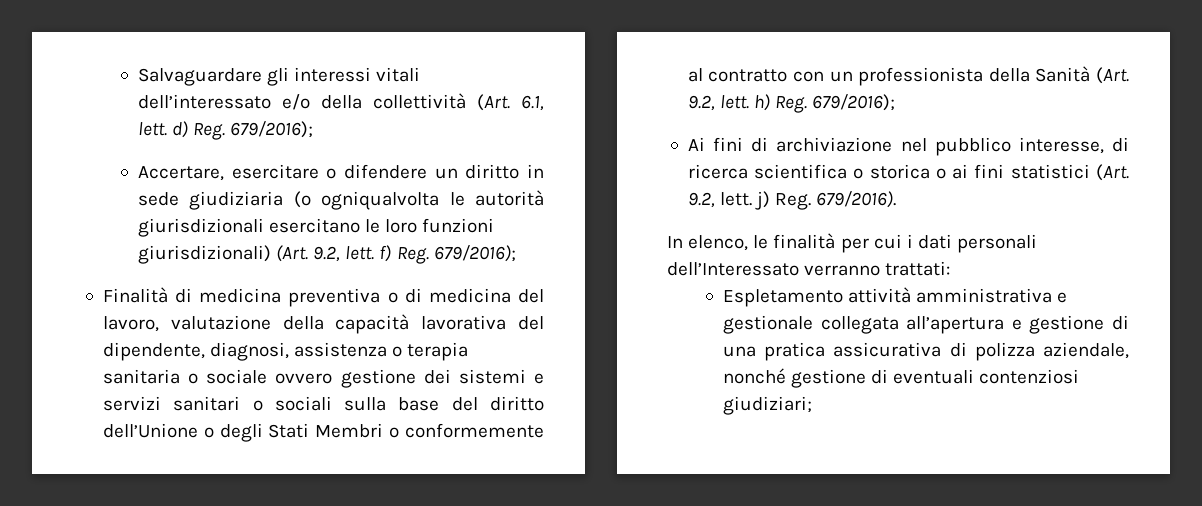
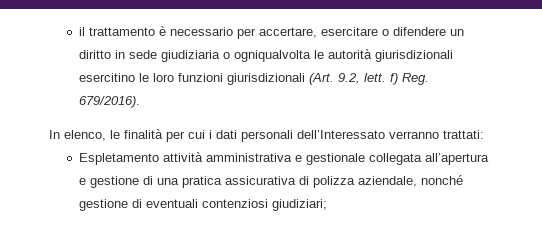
[137,67,421,86] [137,93,544,111] [137,121,314,140] [137,166,224,181] Salvaguardare gli interessi vitali dell’interessato e/o della collettività (Art. 6.1, lett. d) Reg. 679/2016); // Accertare, -> [78,26,317,39] il trattamento è necessario per accertare,
[293,191,311,208] (o -> [222,52,230,59] o
[269,218,361,233] esercitano -> [78,73,135,82] esercitino
[137,245,271,264] giurisdizionali) -> [226,73,305,85] giurisdizionali
[433,245,516,262] [102,287,544,307] [102,314,544,334] [102,342,469,361] [102,369,544,388] [102,396,544,411] [102,423,545,442] [687,66,1129,86] [687,94,896,113] [687,137,1129,156] [687,164,1129,181] [687,191,812,210] 679/2016); // Finalità di medicina preventiva o di medicina del lavoro, valutazione della capacità lavorativa del dipendente, diagnosi, assistenza o terapia sanitaria o sociale ovvero gestione dei sistemi e servizi sanitari o sociali sulla base del diritto dell’Unione o degli Stati Membri o conformemente al contratto con un professionista della Sanità (Art. 9.2, lett. h) Reg. 679/2016); // Ai fini di archiviazione nel pubblico interesse, di ricerca scientifica o storica o ai fini statistici (Art. 9.2, lett. j) Reg. -> (429, 79) none

